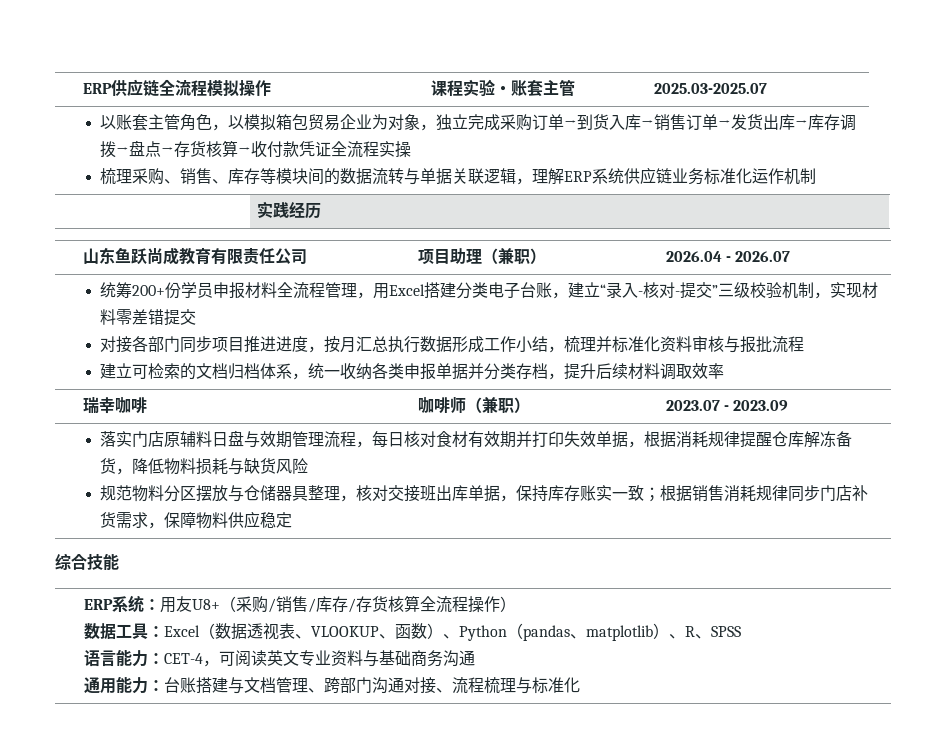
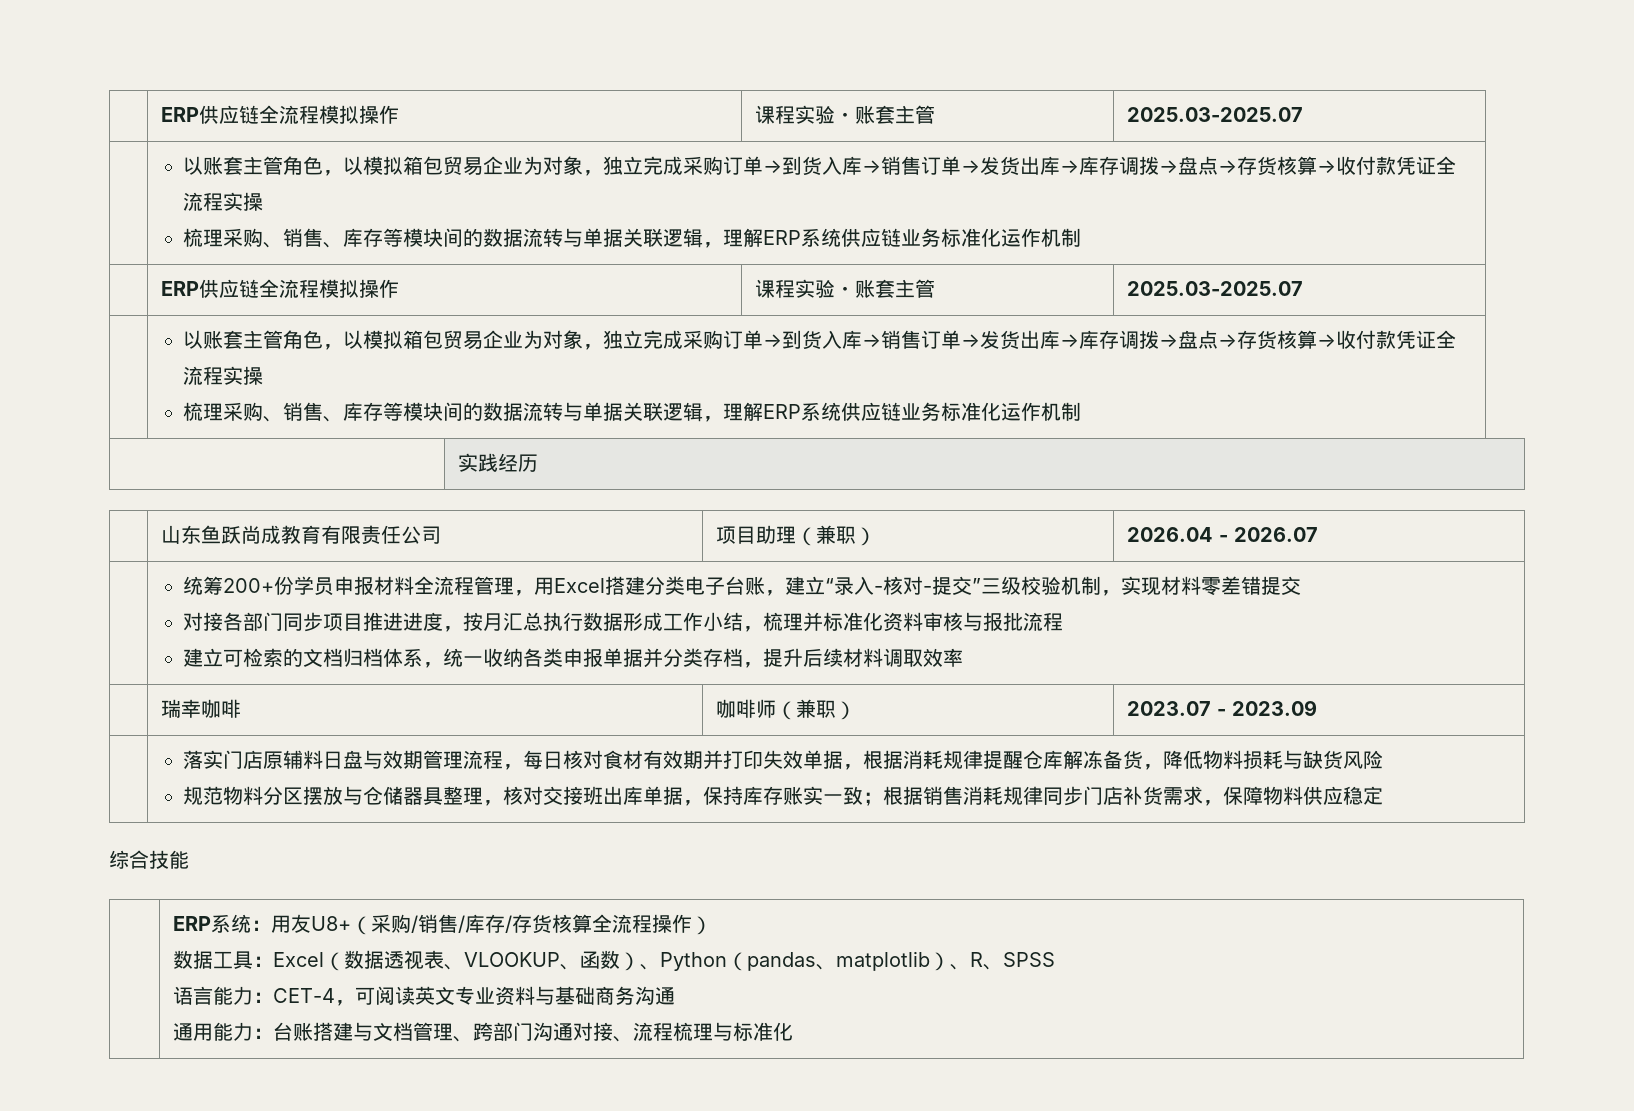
(817, 176) none -> [161,279,400,298] [755,279,936,298] [1127,281,1304,296] [183,330,1457,350] [183,366,264,385] [183,402,1082,422] // | ERP供应链全流程模拟操作 | 课程实验・账套主管 | 2025.03-2025.07 // | 以账套主管角色，以模拟箱包贸易企业为对象，独立完成采购订单→到货入库→销售订单→发货出库→库存调拨→盘点→存货核算→收付款凭证全流程实操 // 梳理采购、销售、库存等模块间的数据流转与单据关联逻辑，理解ERP系统供应链业务标准化运作机制

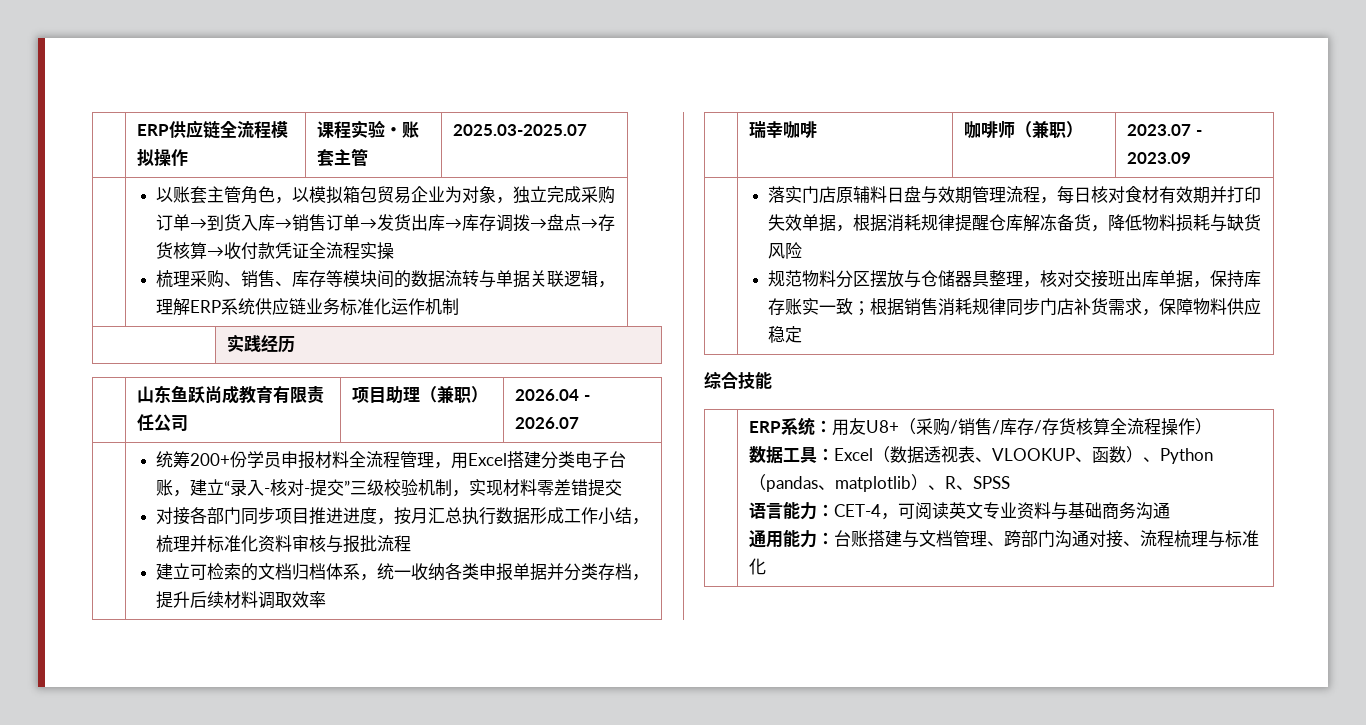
[161,279,400,298] [755,279,936,298] [1127,281,1304,296] [183,330,1457,350] [183,366,264,385] [183,402,1082,422] // | ERP供应链全流程模拟操作 | 课程实验・账套主管 | 2025.03-2025.07 // | 以账套主管角色，以模拟箱包贸易企业为对象，独立完成采购订单→到货入库→销售订单→发货出库→库存调拨→盘点→存货核算→收付款凭证全流程实操 // 梳理采购、销售、库存等模块间的数据流转与单据关联逻辑，理解ERP系统供应链业务标准化运作机制 -> (460, 306) none

